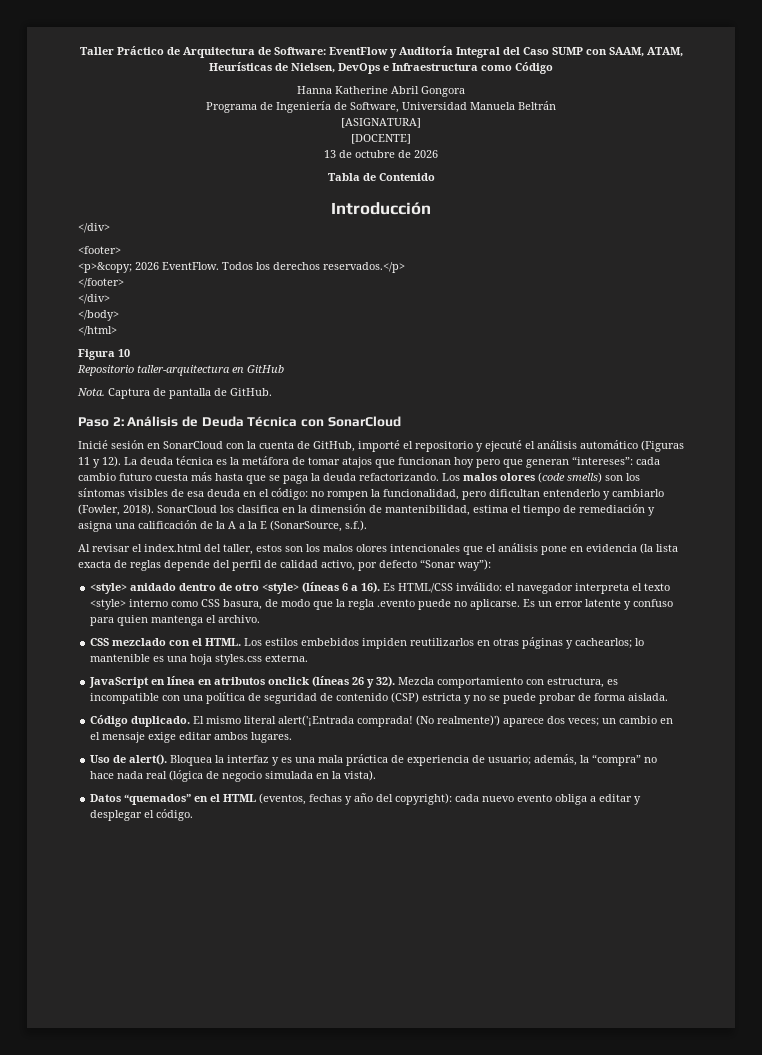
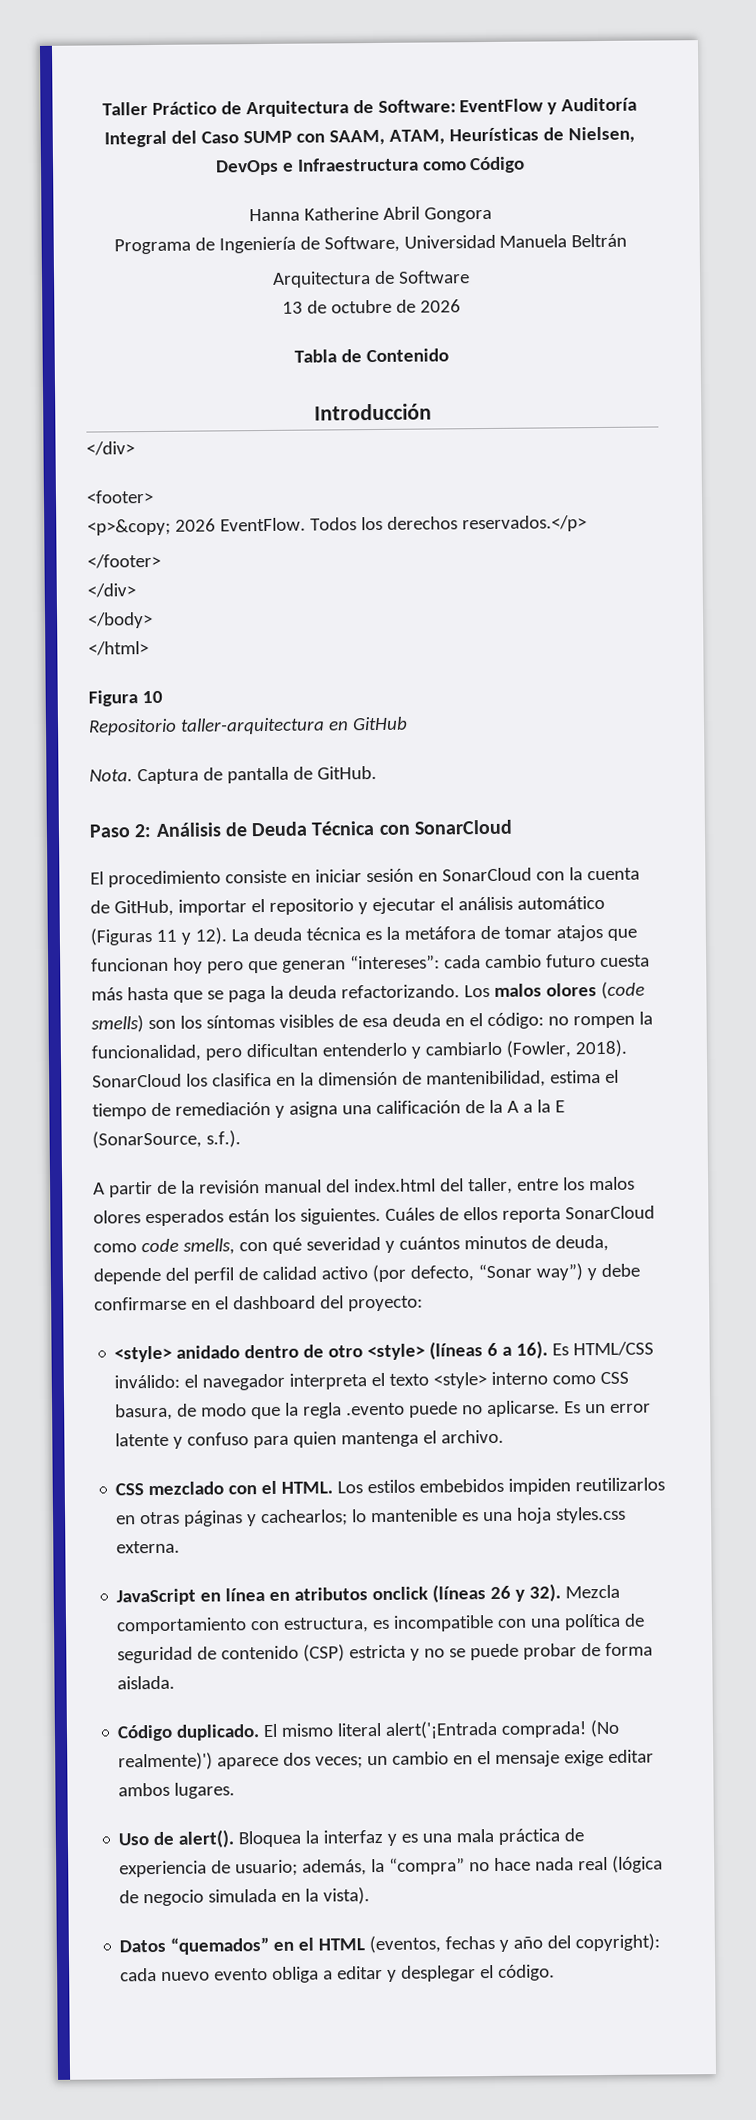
[341,118,421,128] [351,134,411,144] [ASIGNATURA] // [DOCENTE] -> [272,270,470,288] Arquitectura de Software
[78,440,108,449] Inicié -> [90,869,362,888] El procedimiento consiste en iniciar
[358,440,400,452] importé -> [177,899,247,916] importar
[485,440,522,452] ejecuté -> [371,897,436,915] ejecutar
[78,544,142,552] Al revisar el -> [93,1179,350,1198] A partir de la revisión manual del
[256,544,303,552] estos son -> [516,1178,559,1191] entre
[390,543,678,555] [78,560,161,571] intencionales que el análisis pone en evidencia (la lista exacta de reglas -> [144,1205,655,1227] [93,1234,609,1255] esperados están los siguientes. Cuáles de ellos reporta SonarCloud como code smells, con qué severidad y cuántos minutos de deuda,
[321,559,491,571] activo, por defecto “Sonar way”): -> [320,1263,640,1283] [94,1295,423,1312] activo (por defecto, “Sonar way”) y debe confirmarse en el dashboard del proyecto:

